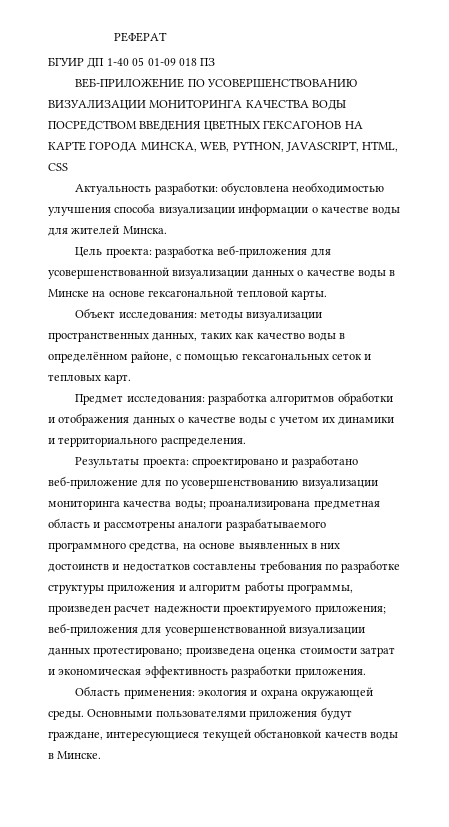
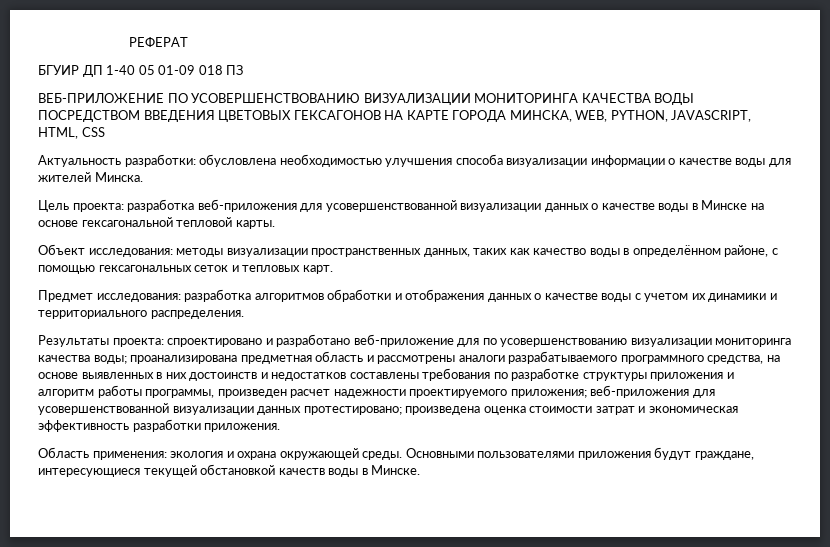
[203,120,261,131] ЦВЕТНЫХ -> [218,110,292,122] ЦВЕТОВЫХ

